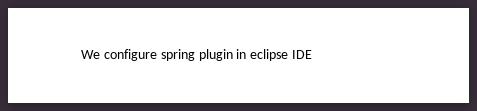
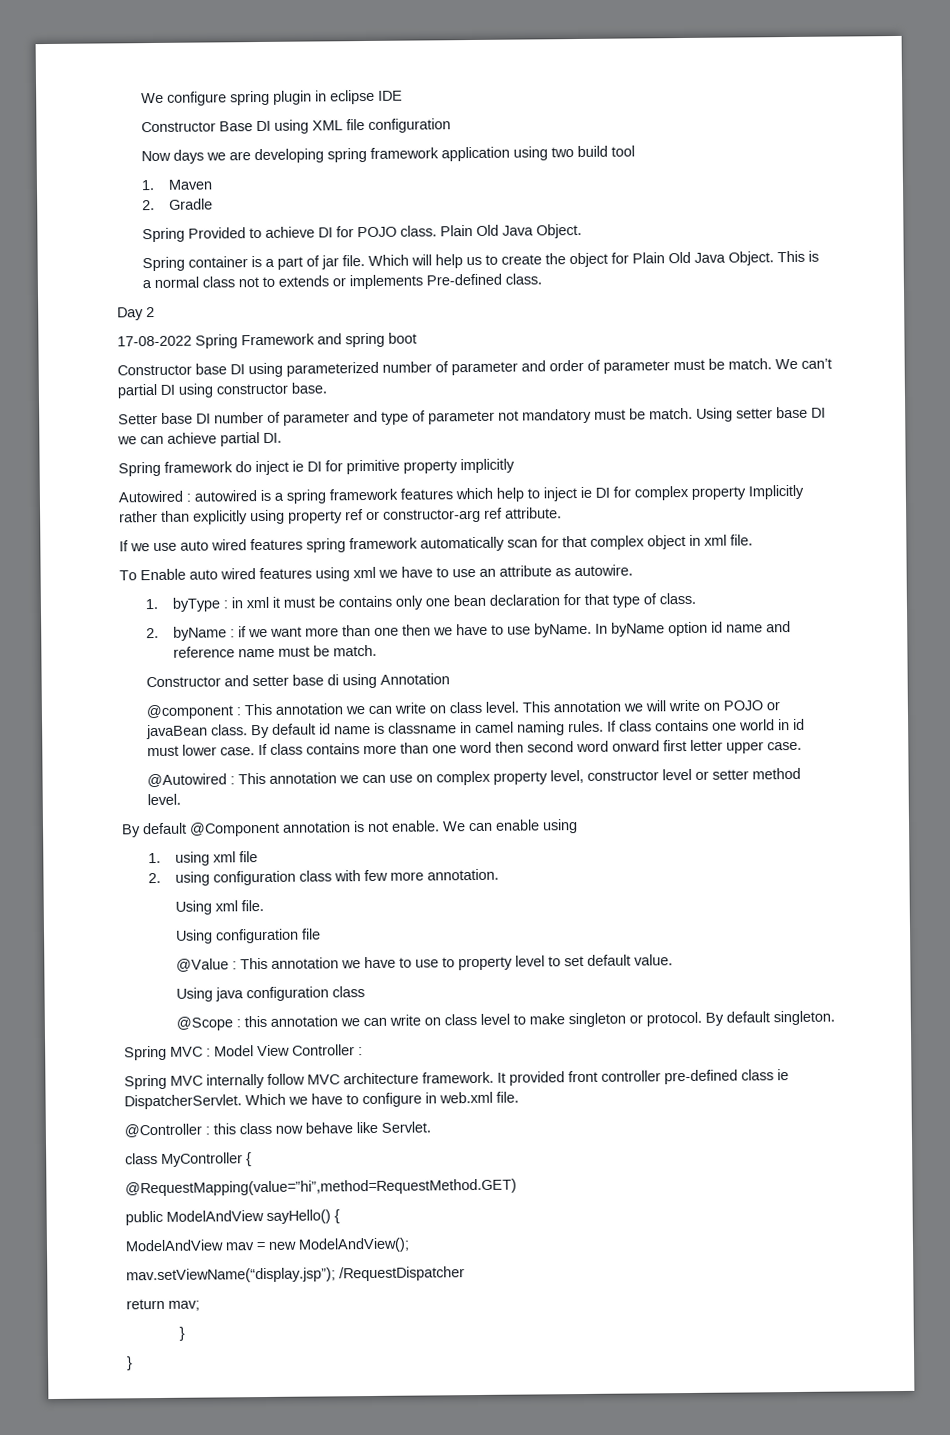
(312, 54) none -> [141,118,452,134] [141,145,636,164] [141,179,213,191] [142,198,213,211] [142,223,583,243] [142,250,820,272] [142,273,543,290] [117,307,155,321] [117,332,417,349] [117,358,832,378] [117,382,327,399] [118,406,826,426] [117,432,282,447] [118,458,515,477] [118,484,804,504] [119,507,562,525] [119,534,753,553] [119,564,633,582] [145,592,696,612] [146,621,791,641] [172,644,377,658] [146,673,451,689] [146,699,781,720] [146,718,806,740] [147,739,803,757] [147,767,802,788] [147,793,182,806] [121,819,578,838] [148,851,258,866] [148,868,499,886] [174,899,264,915] [174,928,321,944] [175,954,673,972] [175,986,365,1002] [175,1010,835,1031] [124,1044,363,1061] [124,1069,789,1090] [124,1091,519,1110] [124,1121,431,1138] [125,1152,252,1167] [125,1178,517,1197] [125,1209,340,1226] [125,1237,410,1253] [126,1266,465,1284] [126,1298,200,1311] [178,1326,185,1341] [127,1356,133,1371] // Constructor Base DI using XML file configuration // Now days we are developing spring framework application using two build tool // 1. Maven // 2. Gradle // Spring Provided to achieve DI for POJO class. Plain Old Java Object. // Spring container is a part of jar file. Which will help us to create the object for Plain Old Java Object. This is a normal class not to extends or implements Pre-defined class. // Day 2 // 17-08-2022 Spring Framework and spring boot // Constructor base DI using parameterized number of parameter and order of parameter must be match. We can’t partial DI using constructor base. // Setter base DI number of parameter and type of parameter not mandatory must be match. Using setter base DI we can achieve partial DI. // Spring framework do inject ie DI for primitive property implicitly // Autowired : autowired is a spring framework features which help to inject ie DI for complex property Implicitly rather than explicitly using property ref or constructor-arg ref attribute. // If we use auto wired features spring framework automatically scan for that complex object in xml file. // To Enable auto wired features using xml we have to use an attribute as autowire. // 1. byType : in xml it must be contains only one bean declaration for that type of class. // 2. byName : if we want more than one then we have to use byName. In byName option id name and reference name must be match. // Constructor and setter base di using Annotation // @component : This annotation we can write on class level. This annotation we will write on POJO or javaBean class. By default id name is classname in camel naming rules. If class contains one world in id must lower case. If class contains more than one word then second word onward first letter upper case. // @Autowired : This annotation we can use on complex property level, constructor level or setter method level. // By default @Component annotation is not enable. We can enable using // 1. using xml file // 2. using configuration class with few more annotation. // Using xml file. // Using configuration file // @Value : This annotation we have to use to property level to set default value. // Using java configuration class // @Scope : this annotation we can write on class level to make singleton or protocol. By default singleton. // Spring MVC : Model View Controller : // Spring MVC internally follow MVC architecture framework. It provided front controller pre-defined class ie DispatcherServlet. Which we have to configure in web.xml file. // @Controller : this class now behave like Servlet. // class MyController { // @RequestMapping(value=”hi”,method=RequestMethod.GET) // public ModelAndView sayHello() { // ModelAndView mav = new ModelAndView(); // mav.setViewName(“display.jsp”); /RequestDispatcher // return mav; // } // }

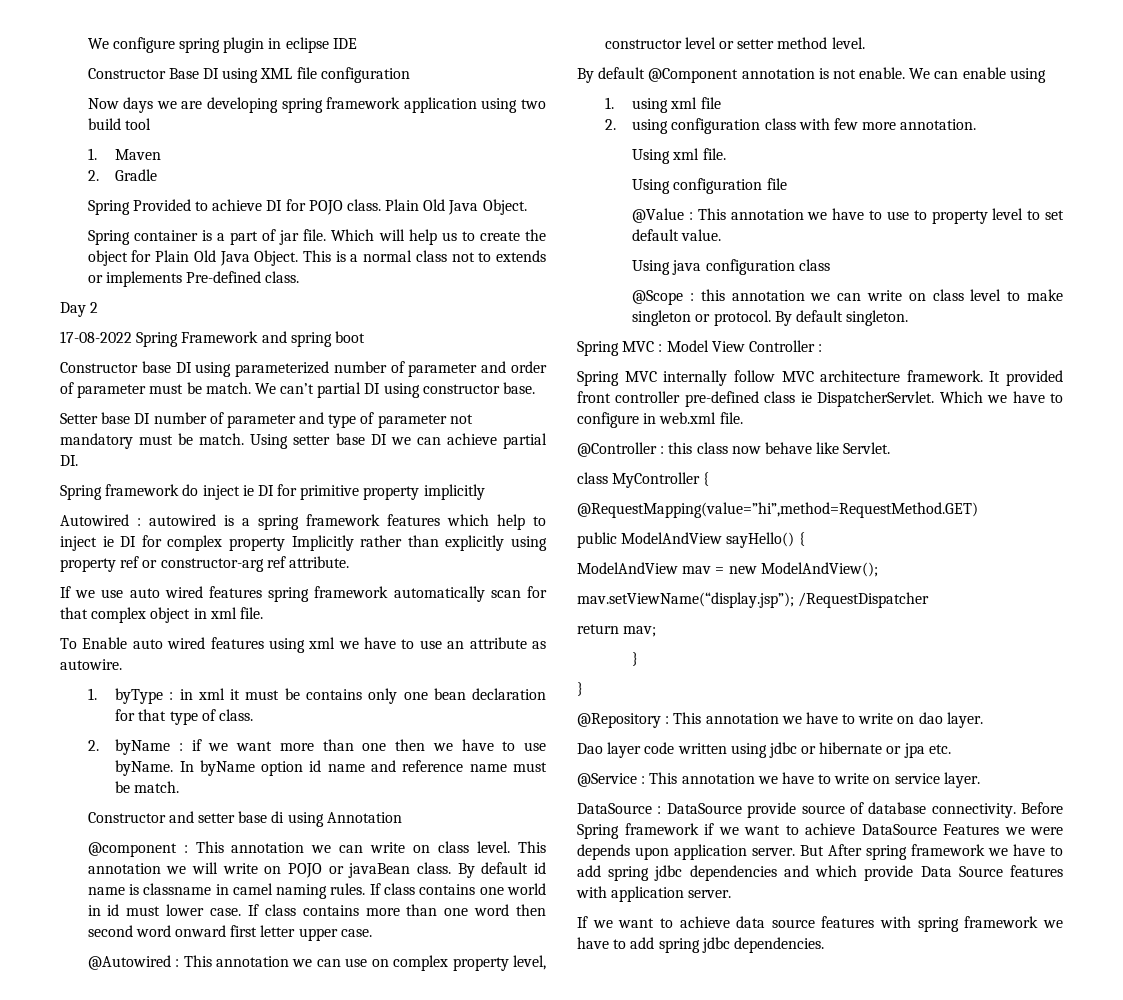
(133, 1363) none -> [577,712,983,728] [577,742,951,758] [577,772,980,788] [577,802,1063,818] [577,823,1063,839] [577,844,1063,860] [577,865,1063,881] [576,886,732,902] [577,916,1063,932] [577,937,824,953] // @Repository : This annotation we have to write on dao layer. // Dao layer code written using jdbc or hibernate or jpa etc. // @Service : This annotation we have to write on service layer. // DataSource : DataSource provide source of database connectivity. Before Spring framework if we want to achieve DataSource Features we were depends upon application server. But After spring framework we have to add spring jdbc dependencies and which provide Data Source features with application server. // If we want to achieve data source features with spring framework we have to add spring jdbc dependencies.

